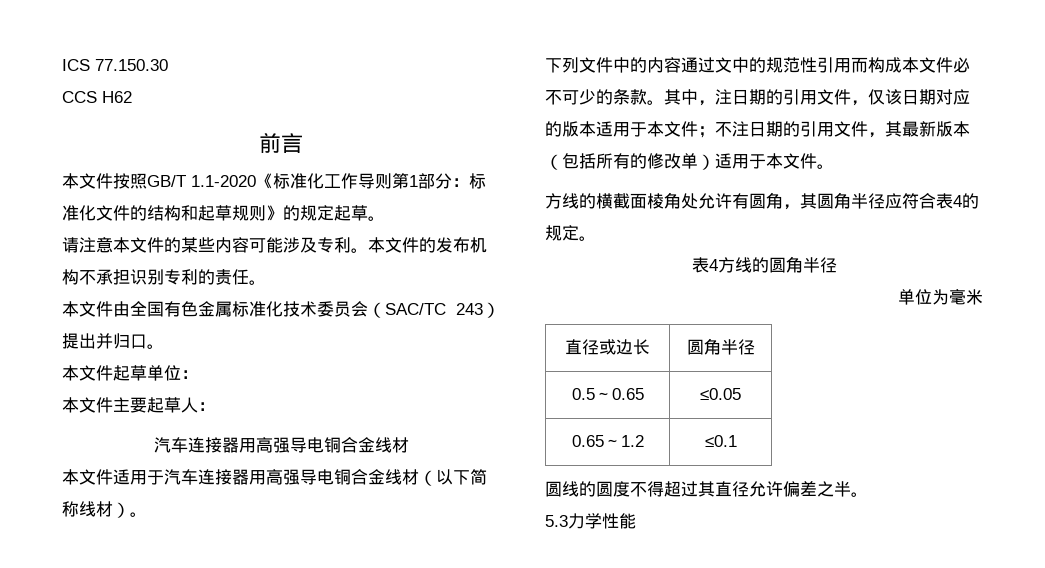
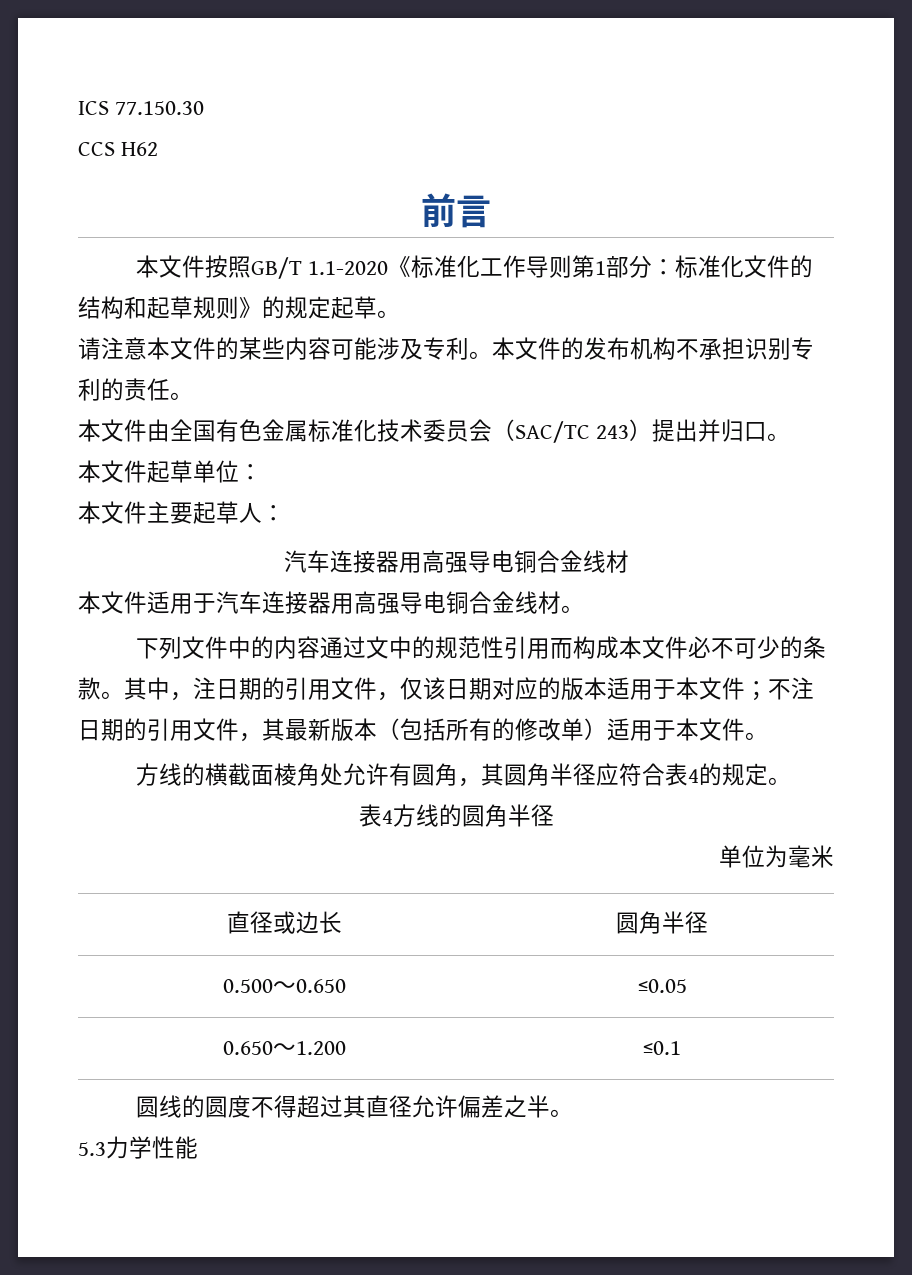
[419,469,487,486] [62,501,130,518] （以下简称线材） -> (561, 602) none
[571,388,644,400] 0.5～0.65 -> [223,979,346,993] 0.500～0.650
[571,435,644,447] 0.65～1.2 -> [223,1041,346,1055] 0.650～1.200

